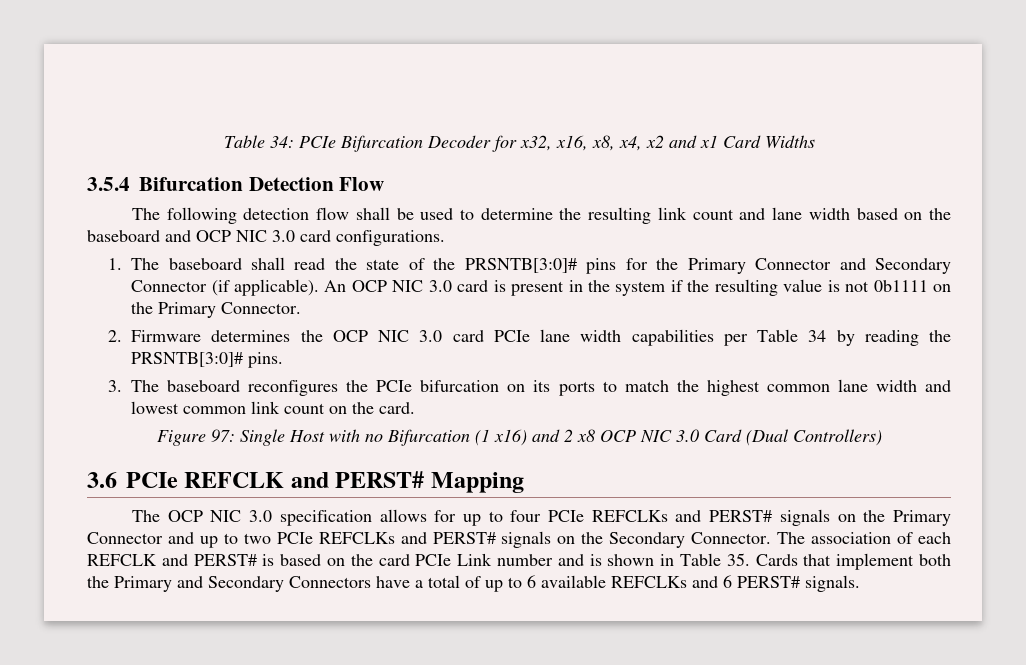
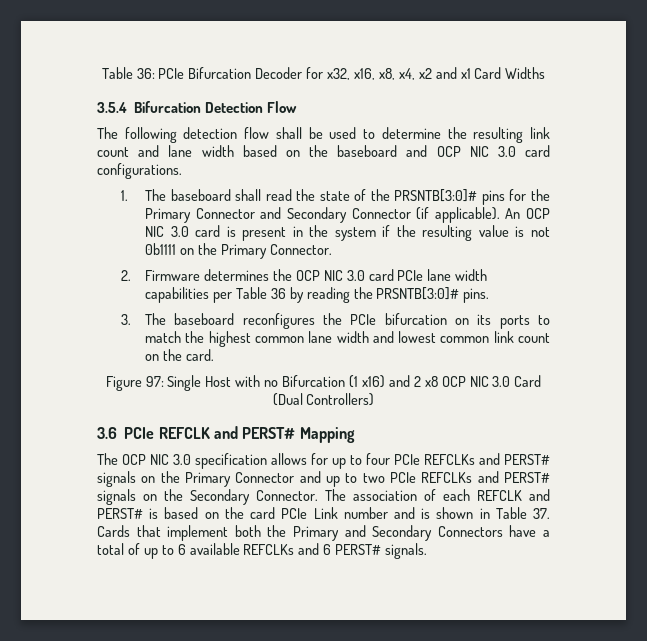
[223,135,294,148] Table 34: -> [101,67,155,79] Table 36:
[808,330,827,342] 34 -> [270,288,286,299] 36
[726,553,750,566] 35. -> [533,508,551,519] 37.

